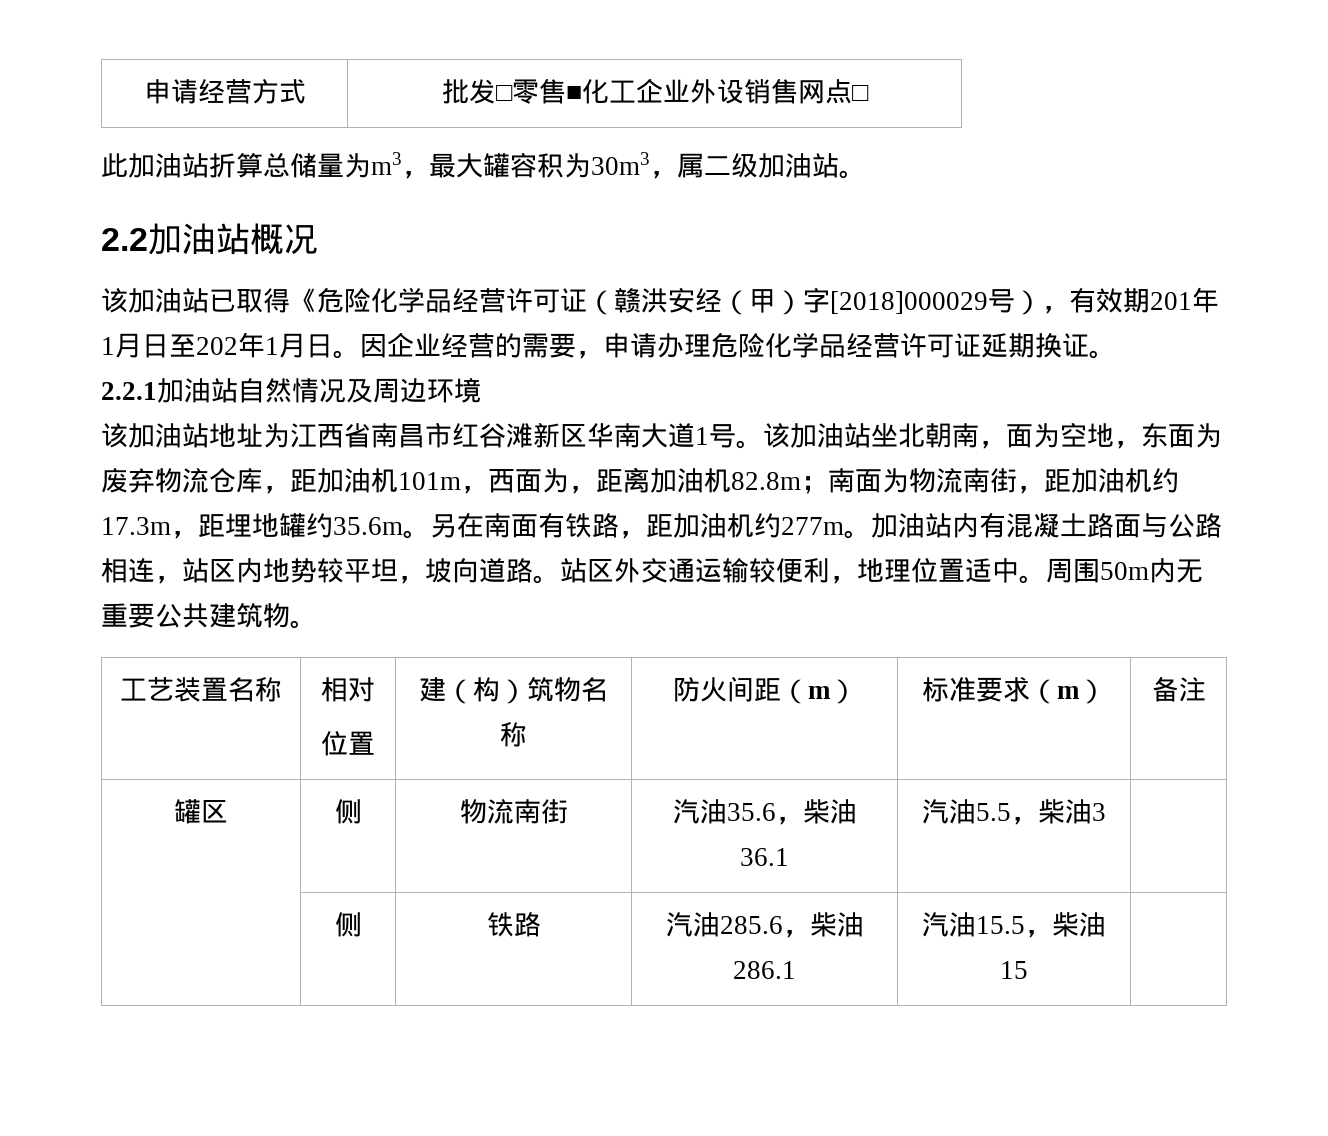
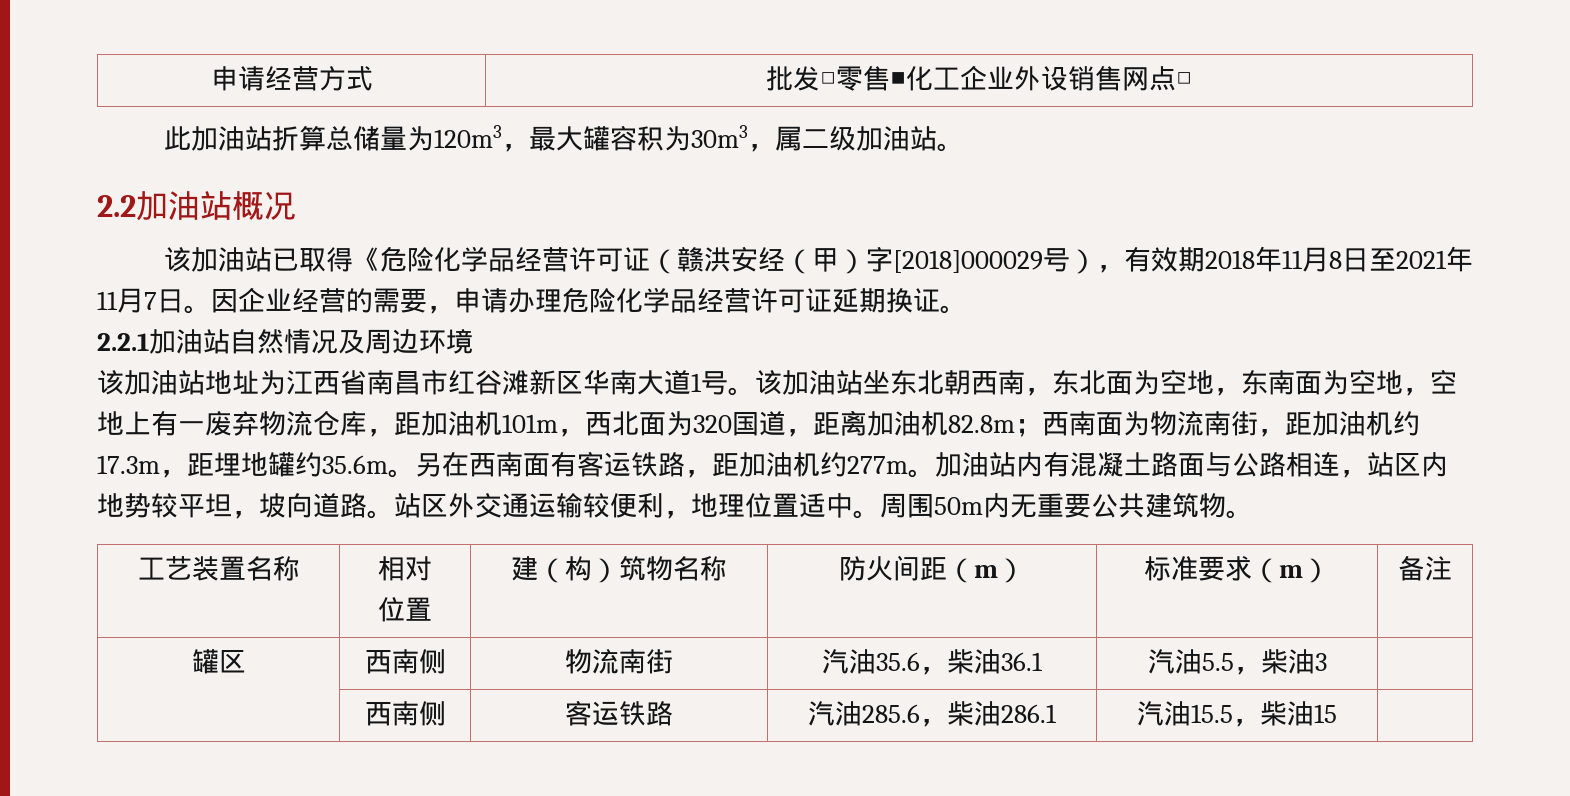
[371,152,402,175] m3 -> [433,125,502,148] 120m3
[1150,287,1219,313] [101,332,306,358] 201年1月日至202年1月 -> [1204,246,1473,272] [97,288,157,313] 2018年11月8日至2021年11月7
[898,422,1222,449] 北朝南，面为空地，东面为 -> [890,369,1457,396] [97,411,205,436] 东北朝西南，东北面为空地，东南面为空地，空地上有一
[515,468,569,493] 面为 -> [612,411,786,436] 北面为320国道
(828, 485) none -> [1042,412,1069,436] 西
[484,513,565,538] 南面有 -> [469,451,631,477] 西南面有客运
(228, 811) none -> [364,649,419,674] 西南
[334,912,362,937] 侧 | -> [364,701,446,726] [565,700,619,726] 西南侧 | 客运

